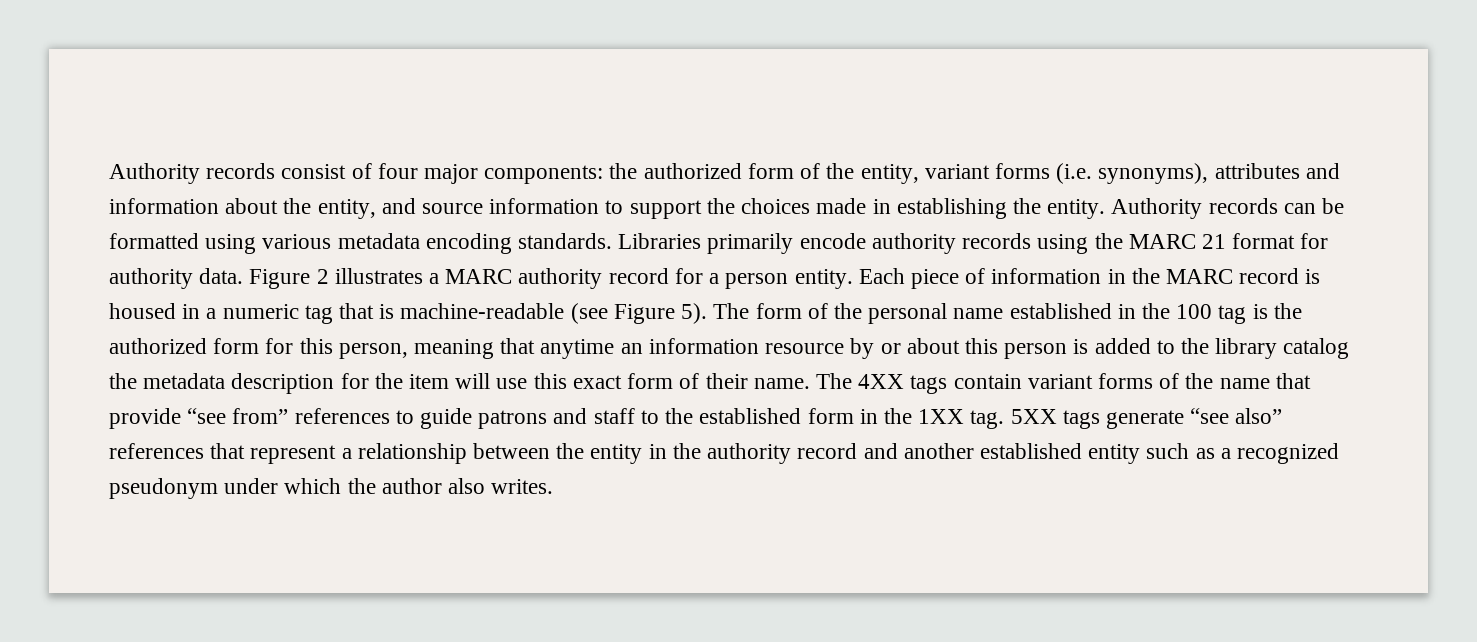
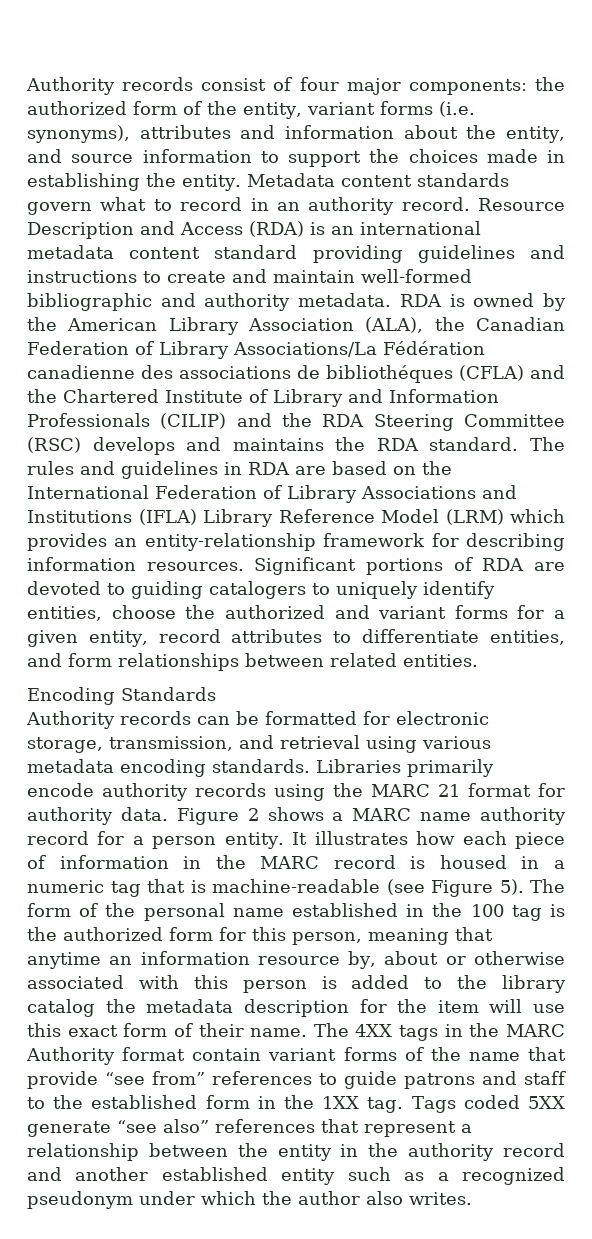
(1106, 209) none -> [246,173,509,187] [27,197,565,215] [27,221,481,239] [27,245,565,263] [27,269,472,283] [27,293,566,311] [27,317,565,335] [27,341,485,359] [27,365,565,383] [27,389,499,407] [27,413,565,431] [27,437,565,455] [27,461,452,479] [27,485,517,503] [27,509,565,527] [27,533,565,551] [27,557,566,575] [27,581,495,599] [27,605,565,621] [27,629,565,647] [27,653,478,671] [27,687,216,705] Metadata content standards govern what to record in an authority record. Resource Description and Access (RDA) is an international metadata content standard providing guidelines and instructions to create and maintain well-formed bibliographic and authority metadata. RDA is owned by the American Library Association (ALA), the Canadian Federation of Library Associations/La Fédération canadienne des associations de bibliothéques (CFLA) and the Chartered Institute of Library and Information Professionals (CILIP) and the RDA Steering Committee (RSC) develops and maintains the RDA standard. The rules and guidelines in RDA are based on the International Federation of Library Associations and Institutions (IFLA) Library Reference Model (LRM) which provides an entity-relationship framework for describing information resources. Significant portions of RDA are devoted to guiding catalogers to uniquely identify entities, choose the authorized and variant forms for a given entity, record attributes to differentiate entities, and form relationships between related entities. // Encoding Standards //
(199, 241) none -> [363,711,489,725] [27,735,360,753] for electronic storage, transmission, and retrieval
[334,268,423,284] illustrates -> [267,807,324,821] shows
(513, 276) none -> [420,812,472,821] name
[858,268,905,284] Each -> [292,831,507,845] It illustrates how each
[850,338,960,359] by or about -> [348,951,565,969] [27,975,179,989] by, about or otherwise associated with
(948, 384) none -> [444,1023,565,1037] [26,1047,186,1065] in the MARC Authority format
[1010,409,1100,429] 5XX tags -> [411,1095,566,1113] Tags coded 5XX

